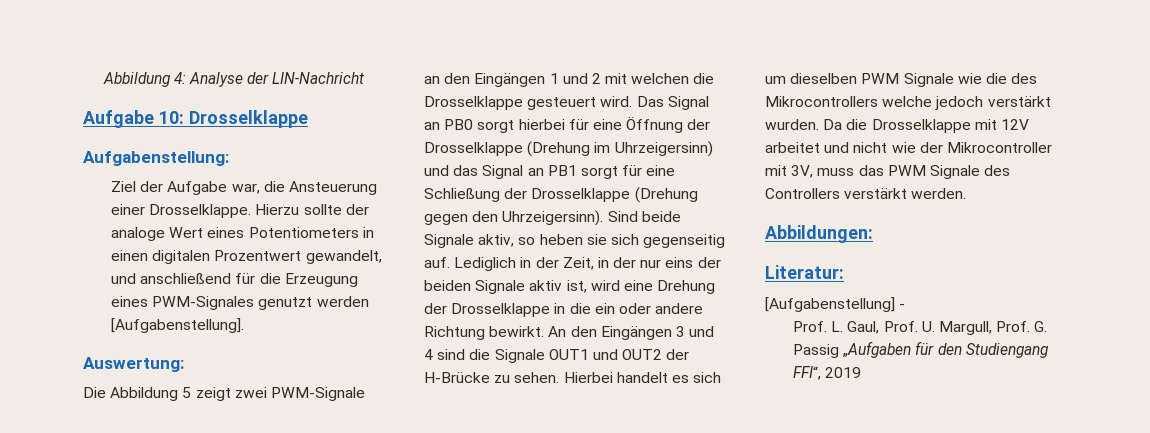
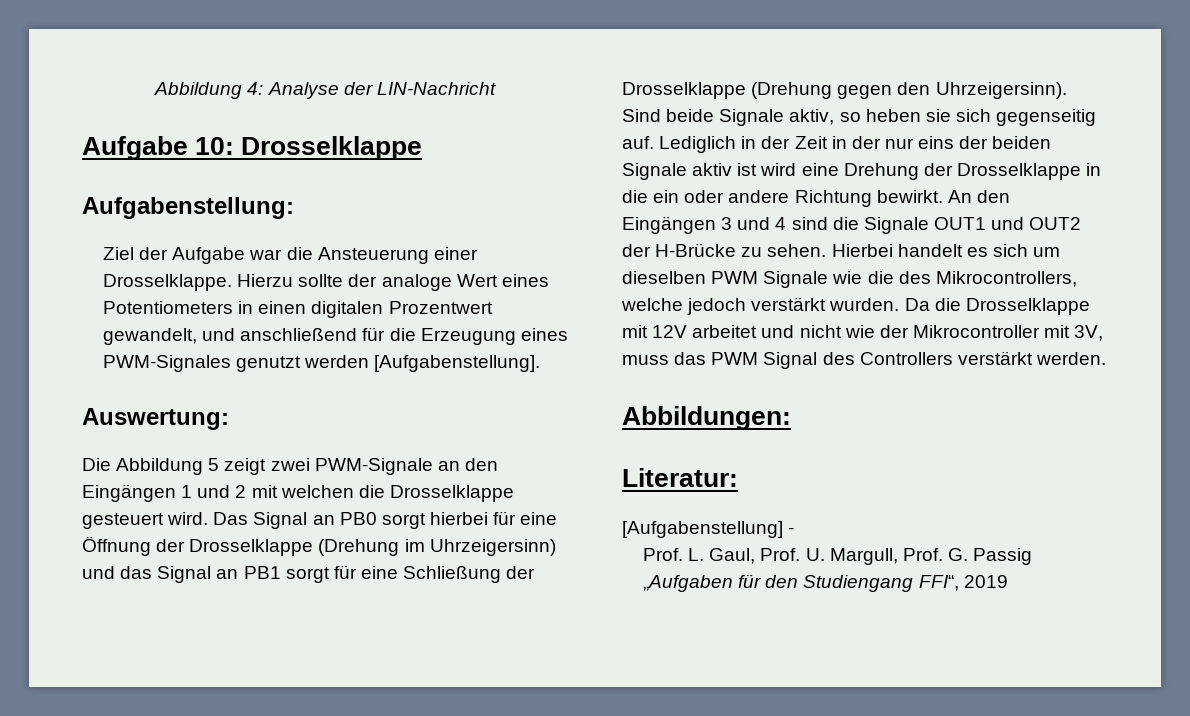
[231,183,260,194] war, -> [249,249,283,260] war
[562,257,594,270] Zeit, -> [794,136,828,149] Zeit
[566,280,587,293] ist, -> [737,163,758,176] ist
[765,96,878,107] Mikrocontrollers -> [935,271,1077,287] Mikrocontrollers,
[929,165,980,179] Signale -> [763,352,818,369] Signal

